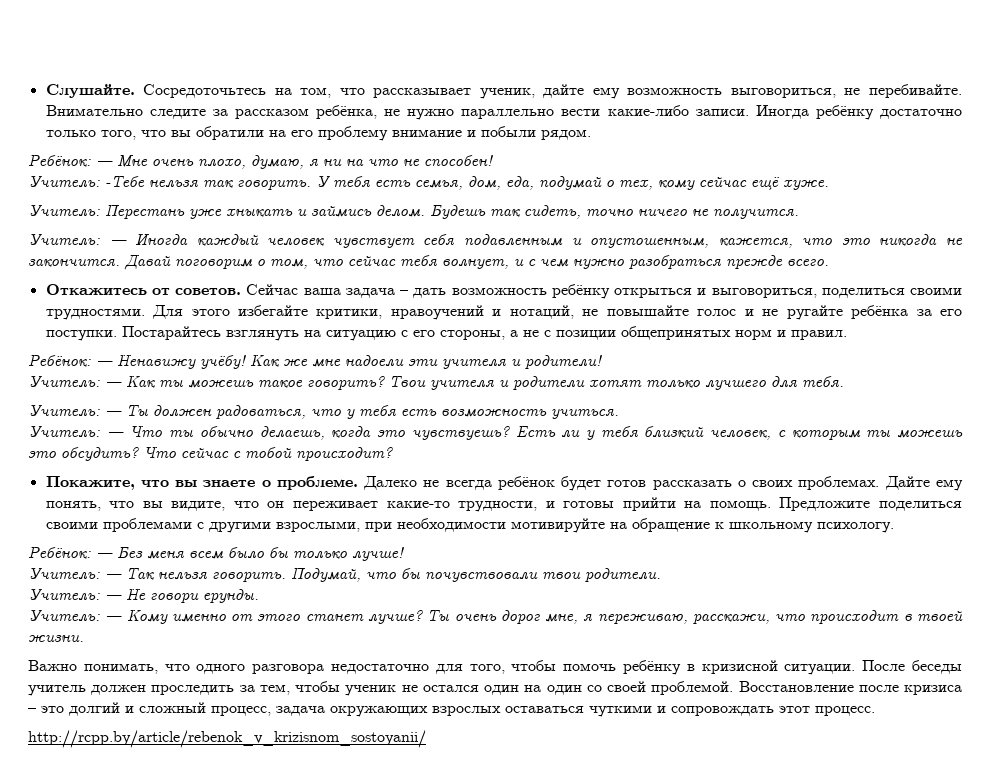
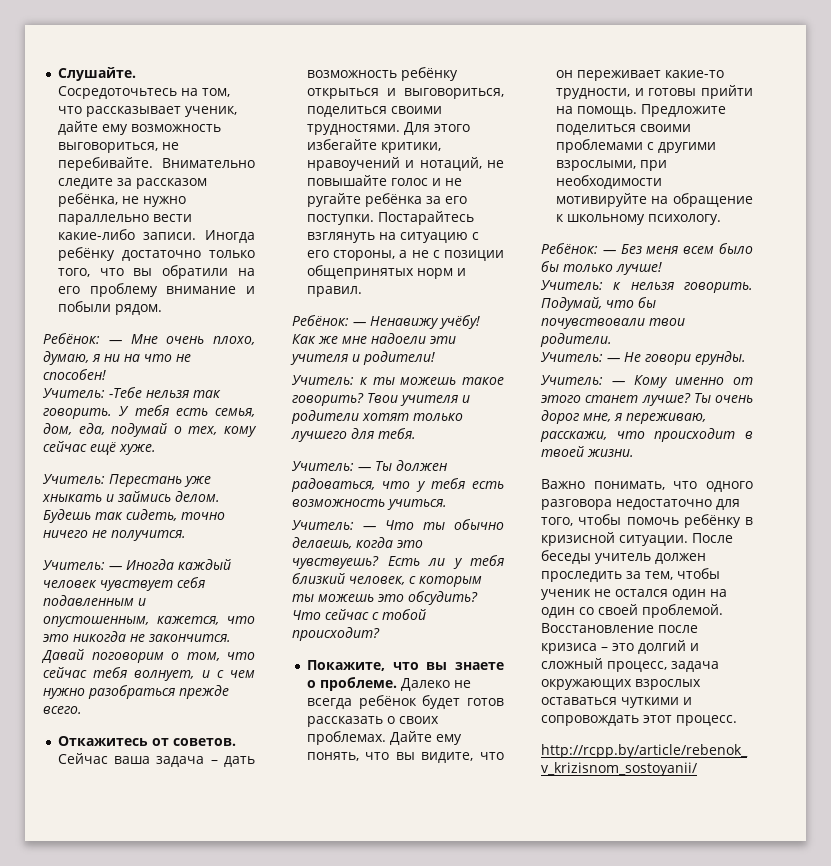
[105,376,155,389] — Как -> [359,377,368,385] к
[105,567,154,581] — Так -> [613,282,622,290] к

